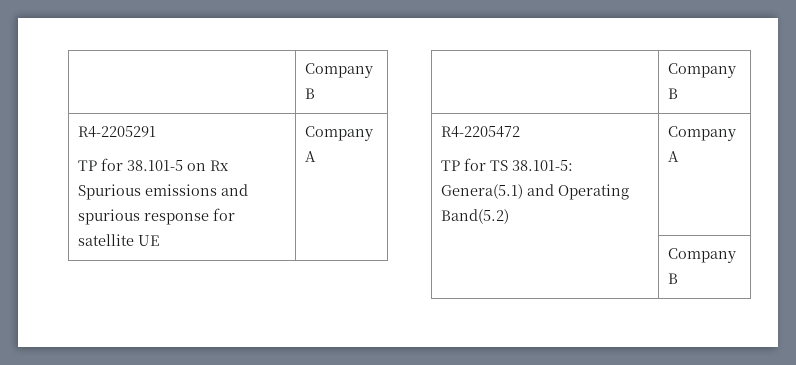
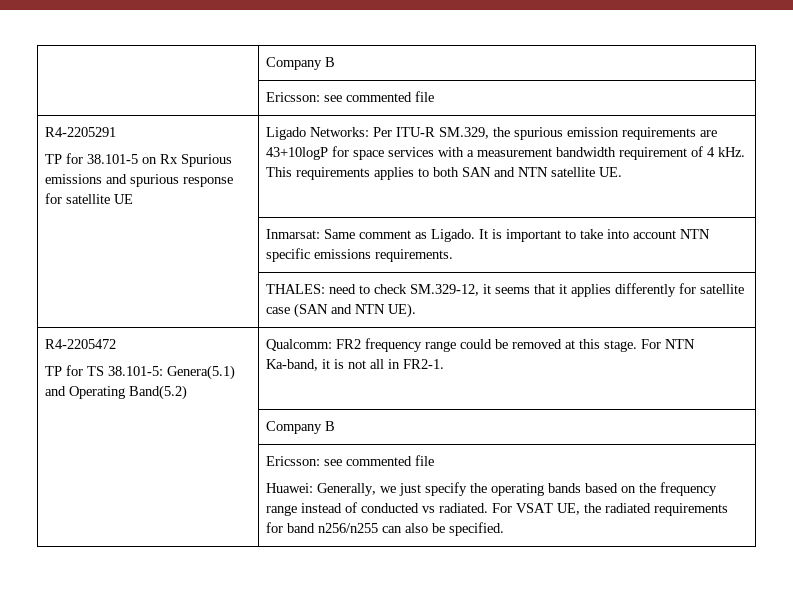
[304,63,373,78] [304,88,315,99] | Company B -> [266,57,336,70] [266,91,435,102] | Company B // | Ericsson: see commented file
[304,126,373,141] [304,151,316,162] [667,63,736,78] [667,88,678,99] Company A // | Company B -> [266,127,718,140] [266,146,746,160] [266,167,623,180] [266,229,711,242] [266,248,454,262] [266,283,745,297] [266,303,417,318] Ligado Networks: Per ITU-R SM.329, the spurious emission requirements are 43+10logP for space services with a measurement bandwidth requirement of 4 kHz. This requirements applies to both SAN and NTN satellite UE. // | Inmarsat: Same comment as Ligado. It is important to take into account NTN specific emissions requirements. // | THALES: need to check SM.329-12, it seems that it applies differently for satellite case (SAN and NTN UE).
[667,126,736,141] [667,151,679,162] [667,248,736,263] [667,273,678,284] Company A // | Company B -> [266,338,696,352] [266,359,445,371] [266,421,336,434] [266,455,435,466] [266,482,718,496] [266,502,729,516] [266,522,505,536] Qualcomm: FR2 frequency range could be removed at this stage. For NTN Ka-band, it is not all in FR2-1. // | Company B // | Ericsson: see commented file // Huawei: Generally, we just specify the operating bands based on the frequency range instead of conducted vs radiated. For VSAT UE, the radiated requirements for band n256/n255 can also be specified.

